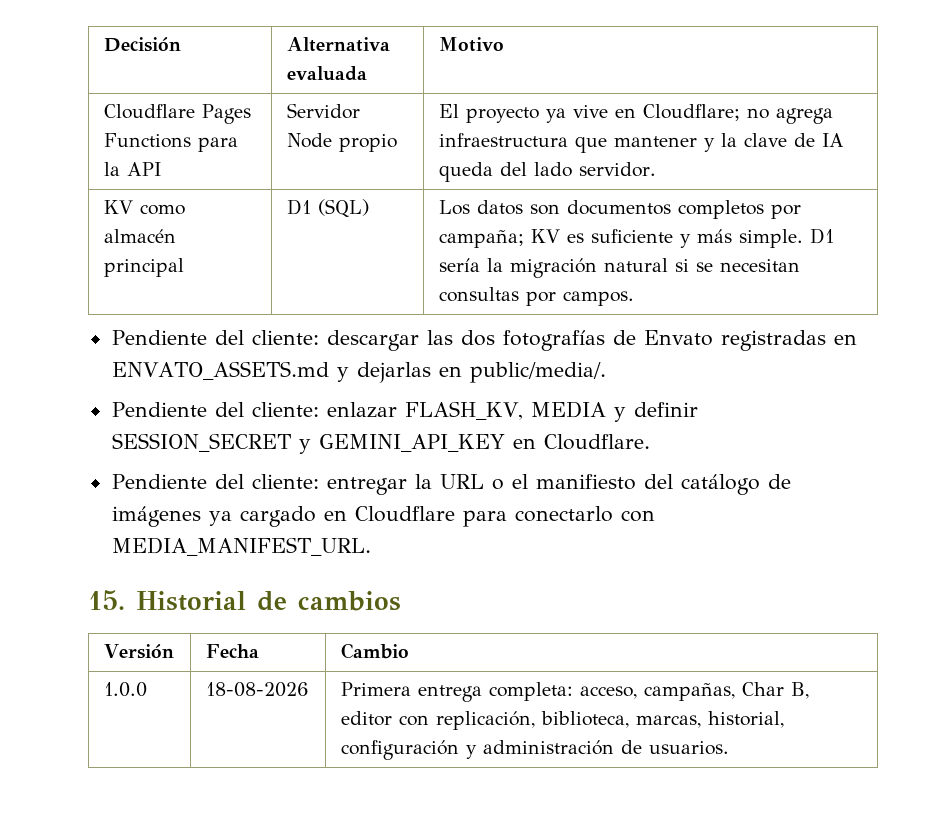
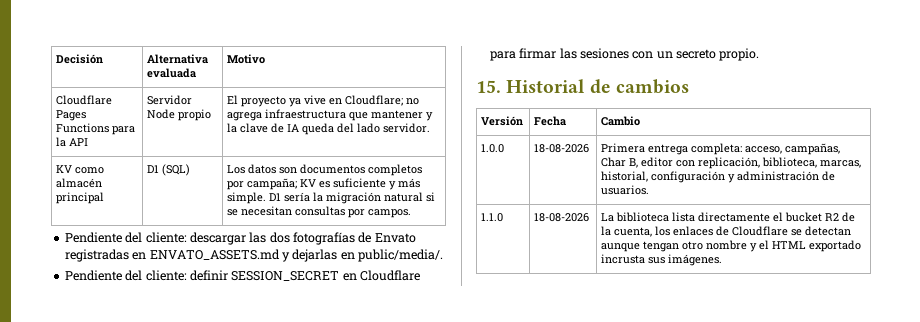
[326,401,698,422] [111,433,650,454] [111,474,791,495] [111,506,655,527] [111,537,371,556] enlazar FLASH_KV, MEDIA y definir SESSION_SECRET y GEMINI_API_KEY en Cloudflare. // Pendiente del cliente: entregar la URL o el manifiesto del catálogo de imágenes ya cargado en Cloudflare para conectarlo con MEDIA_MANIFEST_URL. -> [189,270,420,281] [489,48,760,61] definir SESSION_SECRET en Cloudflare para firmar las sesiones con un secreto propio.
(729, 748) none -> [481,213,504,222] [534,213,590,222] [601,212,856,222] [601,226,852,237] [601,240,862,252] [601,254,723,266] // 1.1.0 | 18-08-2026 | La biblioteca lista directamente el bucket R2 de la cuenta, los enlaces de Cloudflare se detectan aunque tengan otro nombre y el HTML exportado incrusta sus imágenes.

